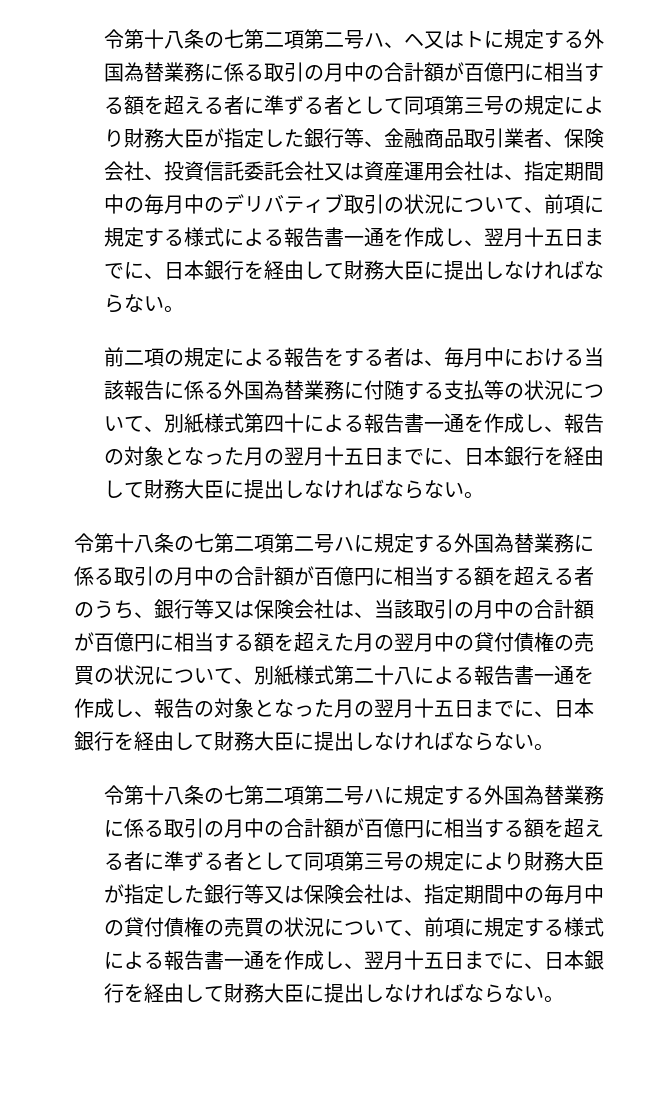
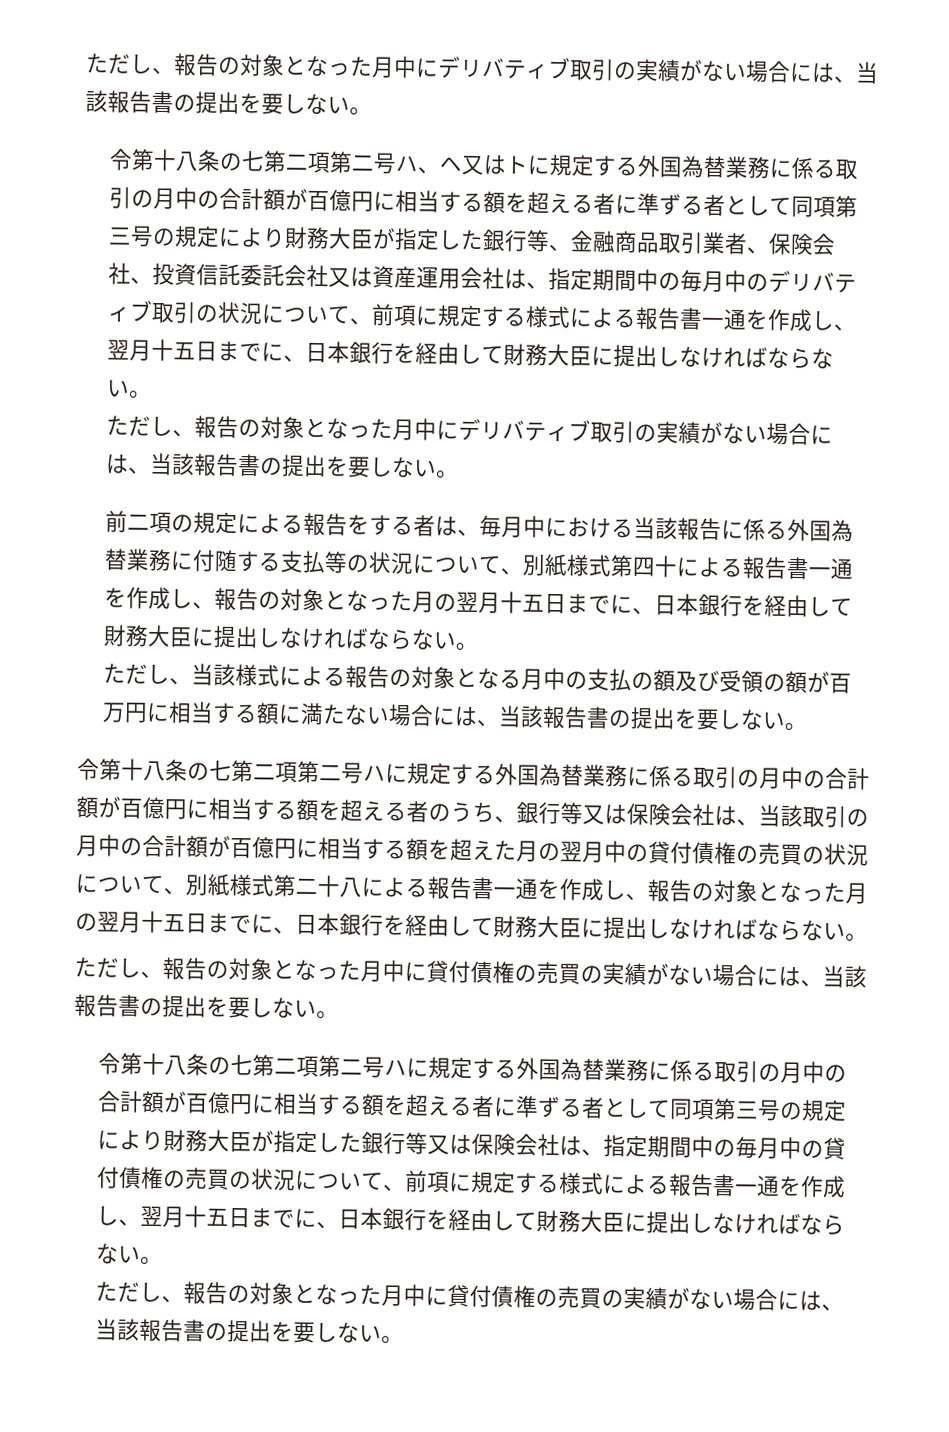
(103, 39) none -> [86,53,879,85] [85,90,372,116] ただし、報告の対象となった月中にデリバティブ取引の実績がない場合には、当該報告書の提出を要しない。 //
(184, 309) none -> [106,415,834,446] [106,452,460,479] // ただし、報告の対象となった月中にデリバティブ取引の実績がない場合には、当該報告書の提出を要しない。
(484, 495) none -> [103,663,853,694] [102,701,808,732] // ただし、当該様式による報告の対象となる月中の支払の額及び受領の額が百万円に相当する額に満たない場合には、当該報告書の提出を要しない。
(554, 747) none -> [74,956,867,988] [74,993,339,1020] // ただし、報告の対象となった月中に貸付債権の売買の実績がない場合には、当該報告書の提出を要しない。
(564, 999) none -> [95,1281,845,1311] [95,1318,405,1345] // ただし、報告の対象となった月中に貸付債権の売買の実績がない場合には、当該報告書の提出を要しない。

